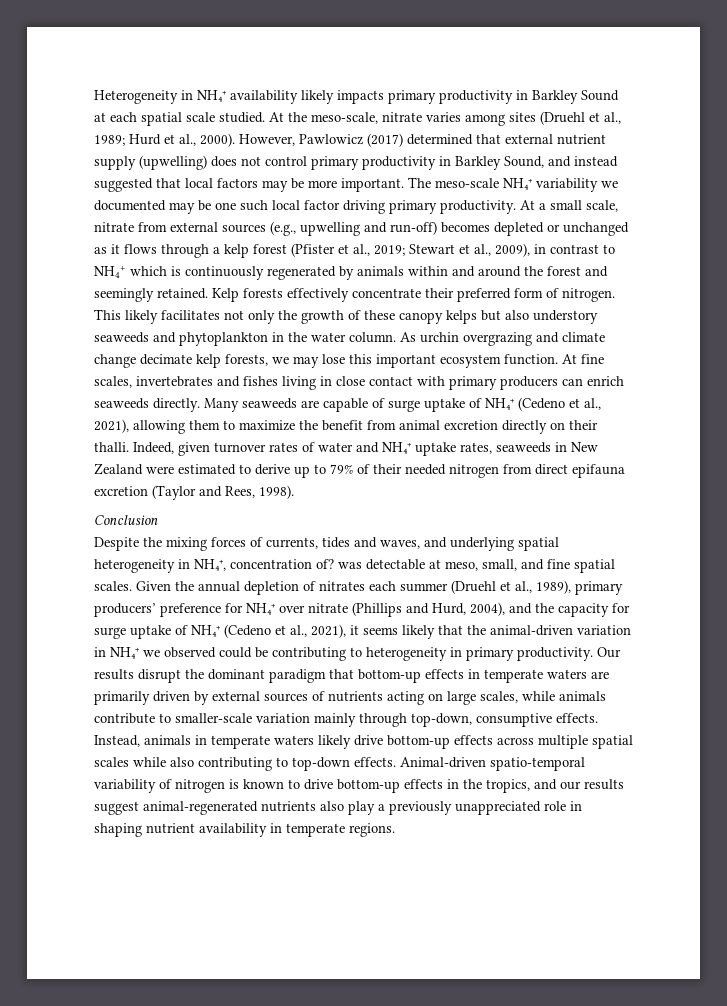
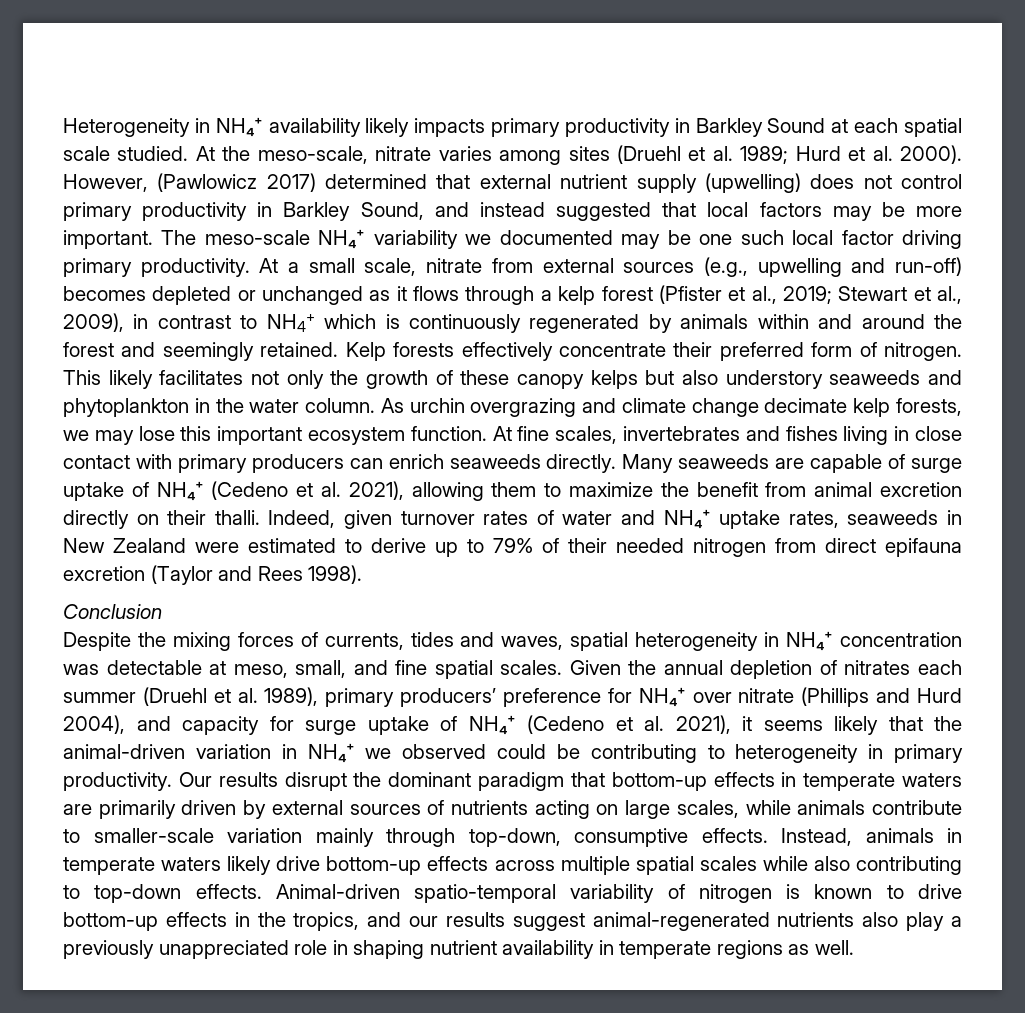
[604,112,621,124] al., -> [712,146,733,161] al.
[179,134,196,146] al., -> [872,146,893,161] al.
[299,133,403,147] Pawlowicz (2017) -> [157,173,316,192] (Pawlowicz 2017)
[584,398,601,410] al., -> [321,482,341,497] al.
[225,486,255,498] Rees, -> [257,566,303,581] Rees
[424,537,514,551] and underlying -> (564, 643) none
[194,559,334,571] NH₄⁺, concentration of? -> [786,631,962,651] NH₄⁺ concentration
[515,581,532,593] al., -> [237,688,258,703] al.
[432,603,466,615] Hurd, -> [917,688,963,703] Hurd
[535,603,554,613] the -> (171, 723) none
[290,625,307,637] al., -> [644,716,664,731] al.
[349,823,395,837] regions. -> [716,940,854,959] regions as well.

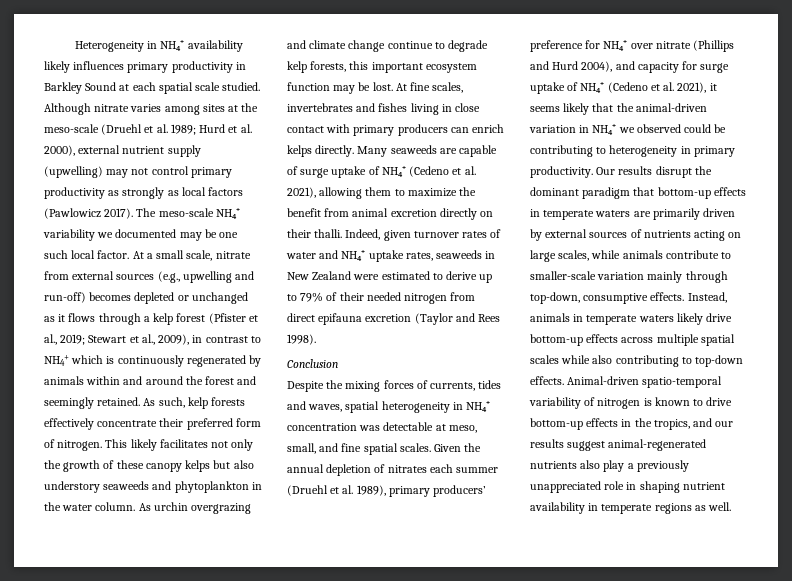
[414,118,486,137] impacts -> [73,61,125,70] influences
[195,146,368,164] At the meso-scale, -> [44,103,91,115] Although
(610, 153) none -> [228,103,259,112] [44,124,99,133] at the meso-scale
[900,145,962,164] [63,173,471,192] 2000). However, (Pawlowicz 2017) determined that -> [44,145,75,156] 2000),
[810,174,855,189] does -> [106,169,129,178] may
[257,202,963,221] [63,230,153,249] in Barkley Sound, and instead suggested that local factors may be more important. -> [108,187,244,199] [44,208,134,219] as strongly as local factors (Pawlowicz 2017).
[841,230,962,249] [63,258,250,277] factor driving primary productivity. -> [97,250,130,259] factor.
[345,342,386,361] Kelp -> [143,397,208,409] As such, kelp
[764,398,963,417] [63,426,487,445] decimate kelp forests, we may lose this important ecosystem function. -> [387,40,489,52] [287,61,477,73] [287,82,393,94] continue to degrade kelp forests, this important ecosystem function may be lost.
[449,454,541,469] seaweeds -> [287,145,312,157] kelps

